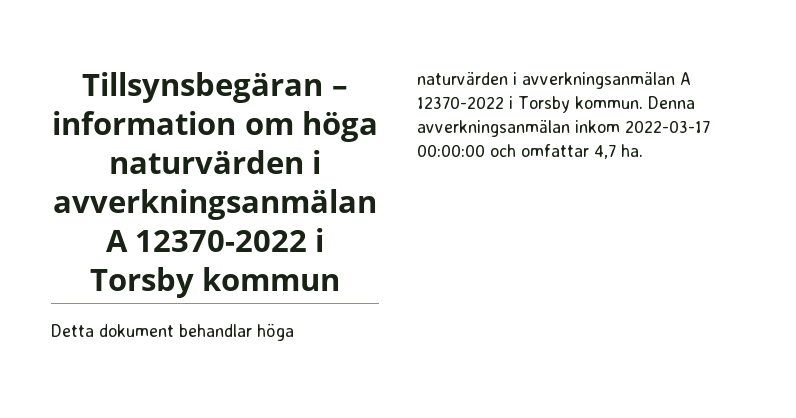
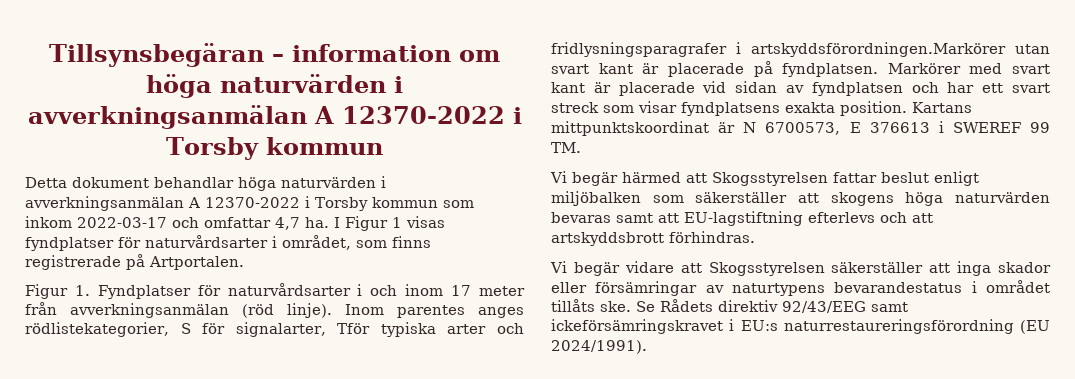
[574,96,695,109] [417,120,570,137] kommun. Denna avverkningsanmälan -> [371,197,474,208] kommun som
[417,144,485,157] 00:00:00 -> (167, 222) none
(643, 150) none -> [334,216,445,231] [25,235,431,251] [25,254,244,270] [25,283,526,299] [25,302,524,318] [25,322,524,337] [551,42,1050,57] [551,61,1050,77] [551,81,1050,96] [551,101,972,116] [551,121,1050,136] [551,142,581,153] [550,171,979,186] [551,191,1050,206] [551,211,933,226] [551,231,755,246] [550,261,1051,276] [551,280,1050,296] [551,299,908,313] [551,319,1050,334] [551,340,647,354] I Figur 1 visas fyndplatser för naturvårdsarter i området, som finns registrerade på Artportalen. // Figur 1. Fyndplatser för naturvårdsarter i och inom 17 meter från avverkningsanmälan (röd linje). Inom parentes anges rödlistekategorier, S för signalarter, Tför typiska arter och fridlysningsparagrafer i artskyddsförordningen.Markörer utan svart kant är placerade på fyndplatsen. Markörer med svart kant är placerade vid sidan av fyndplatsen och har ett svart streck som visar fyndplatsens exakta position. Kartans mittpunktskoordinat är N 6700573, E 376613 i SWEREF 99 TM. // Vi begär härmed att Skogsstyrelsen fattar beslut enligt miljöbalken som säkerställer att skogens höga naturvärden bevaras samt att EU-lagstiftning efterlevs och att artskyddsbrott förhindras. // Vi begär vidare att Skogsstyrelsen säkerställer att inga skador eller försämringar av naturtypens bevarandestatus i området tillåts ske. Se Rådets direktiv 92/43/EEG samt ickeförsämringskravet i EU:s naturrestaureringsförordning (EU 2024/1991).

